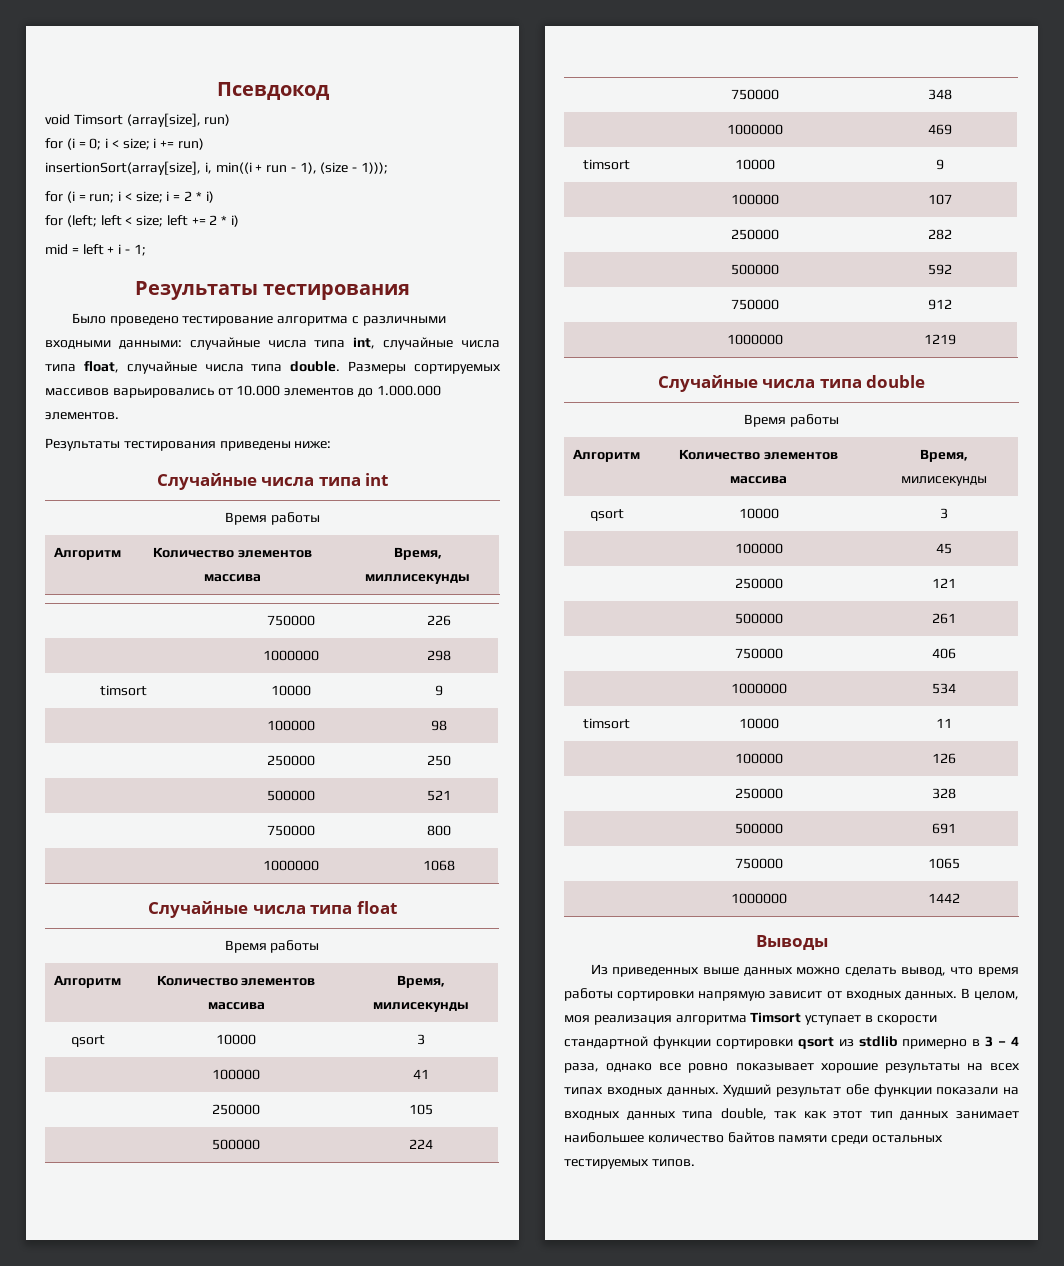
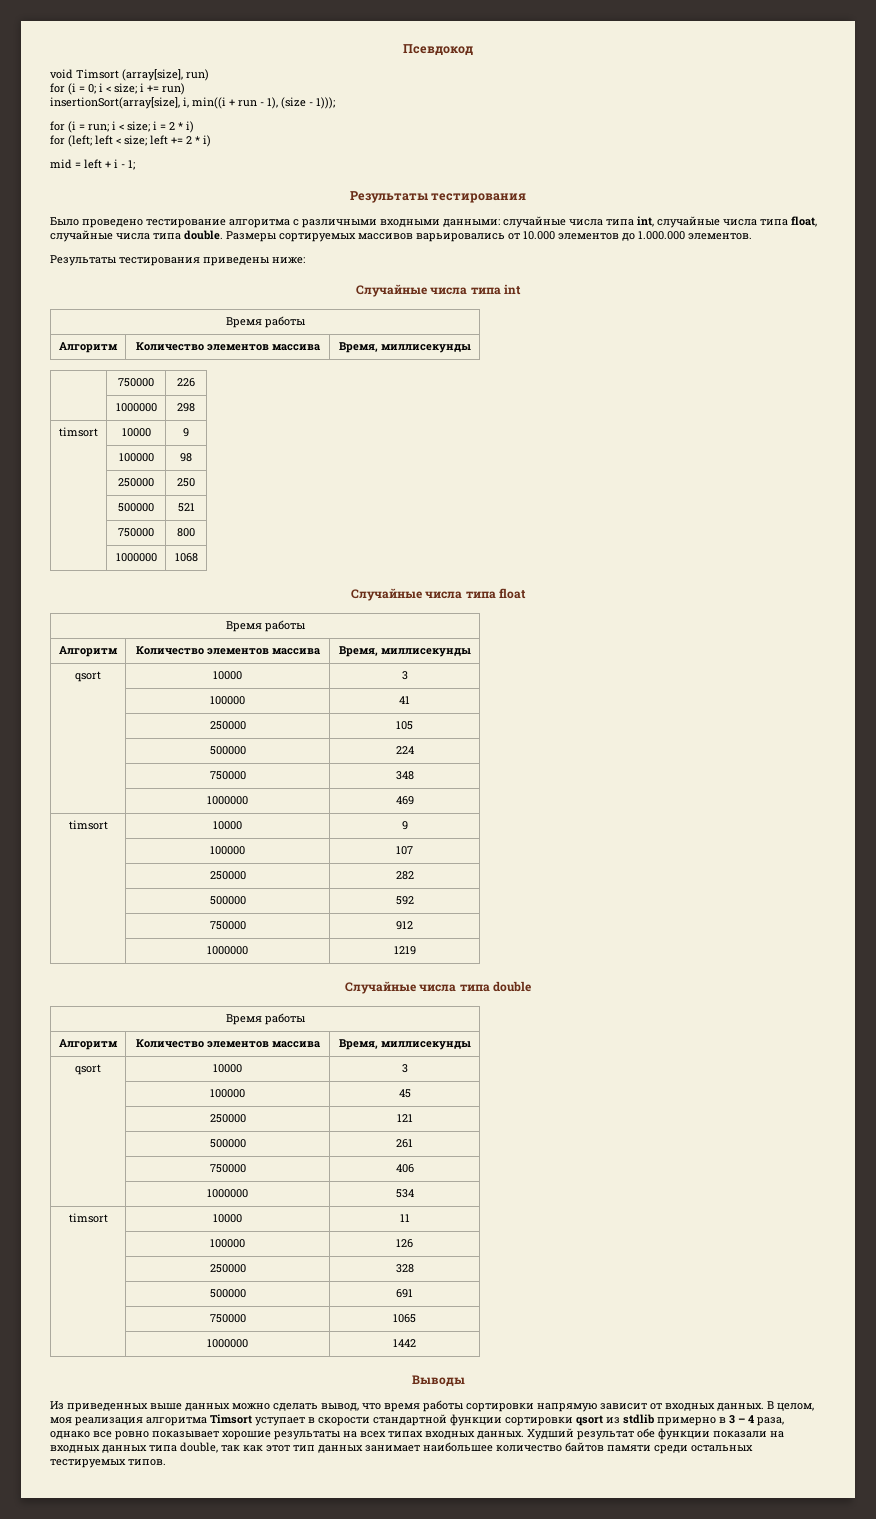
[372,1002,469,1012] милисекунды -> [380,648,471,657] миллисекунды
[900,476,987,486] милисекунды -> [380,1041,471,1050] миллисекунды

